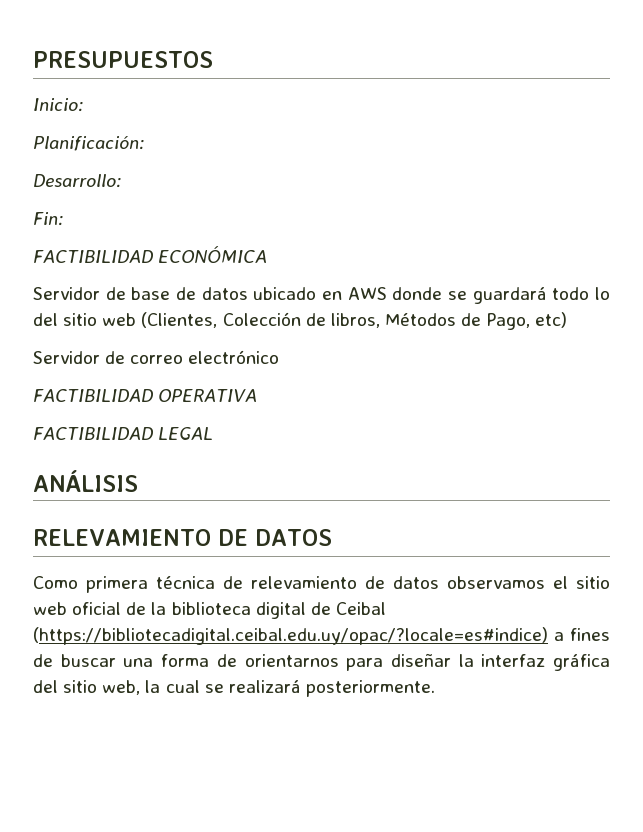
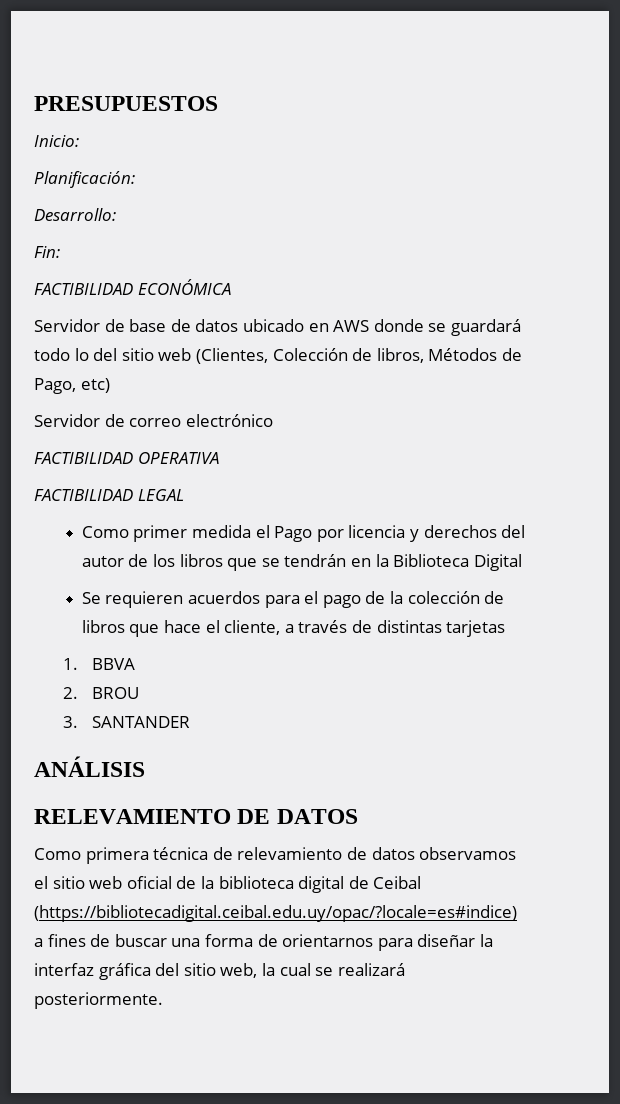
(214, 433) none -> [81,525,526,542] [81,554,522,571] [81,591,505,608] [81,620,506,637] [63,658,136,670] [63,687,140,699] [63,716,191,728] // Como primer medida el Pago por licencia y derechos del autor de los libros que se tendrán en la Biblioteca Digital // Se requieren acuerdos para el pago de la colección de libros que hace el cliente, a través de distintas tarjetas // 1. BBVA // 2. BROU // 3. SANTANDER

